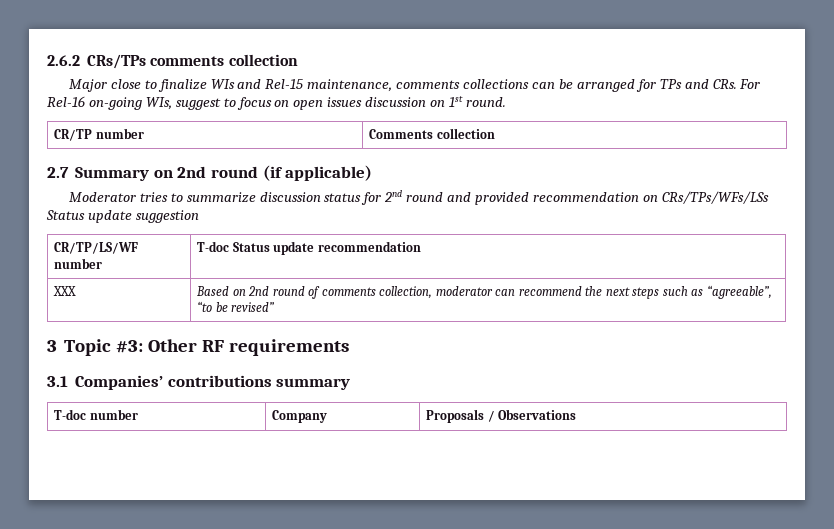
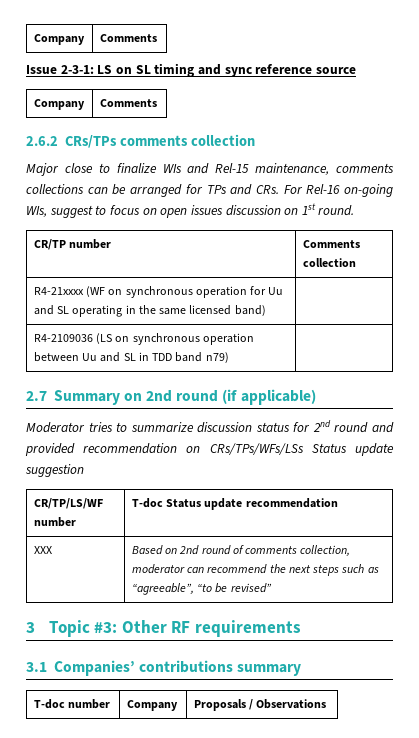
(47, 60) none -> [33,34,85,45] [99,34,157,42] [26,63,356,77] [33,99,85,110] [99,99,157,107] Company | Comments // Issue 2-3-1: LS on SL timing and sync reference source // Company | Comments //
(495, 133) none -> [33,286,284,298] [33,305,266,317] [33,333,254,345] [33,352,229,363] // R4-21xxxx (WF on synchronous operation for Uu and SL operating in the same licensed band) | // R4-2109036 (LS on synchronous operation between Uu and SL in TDD band n79) |

